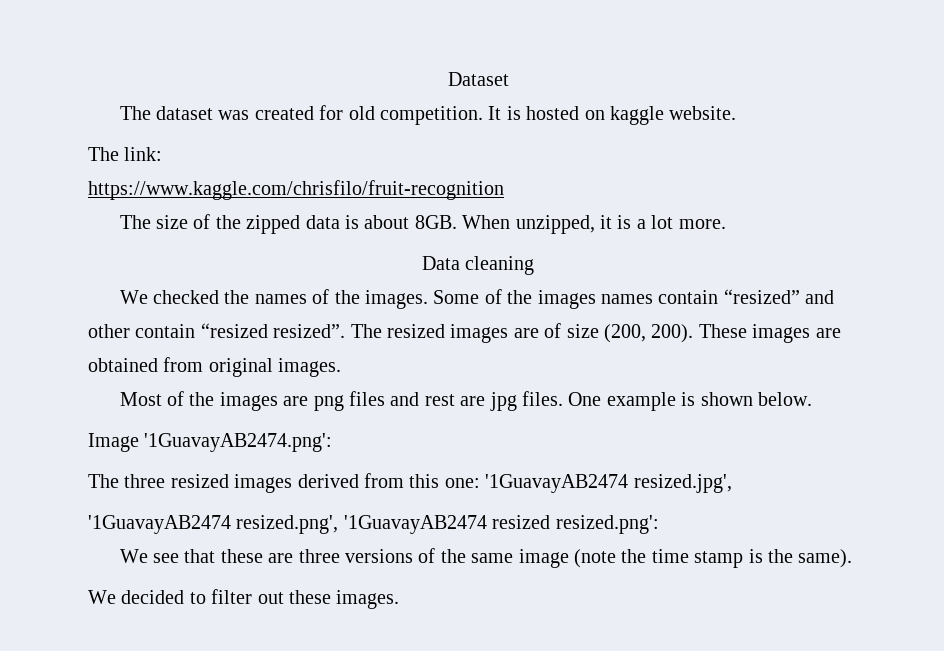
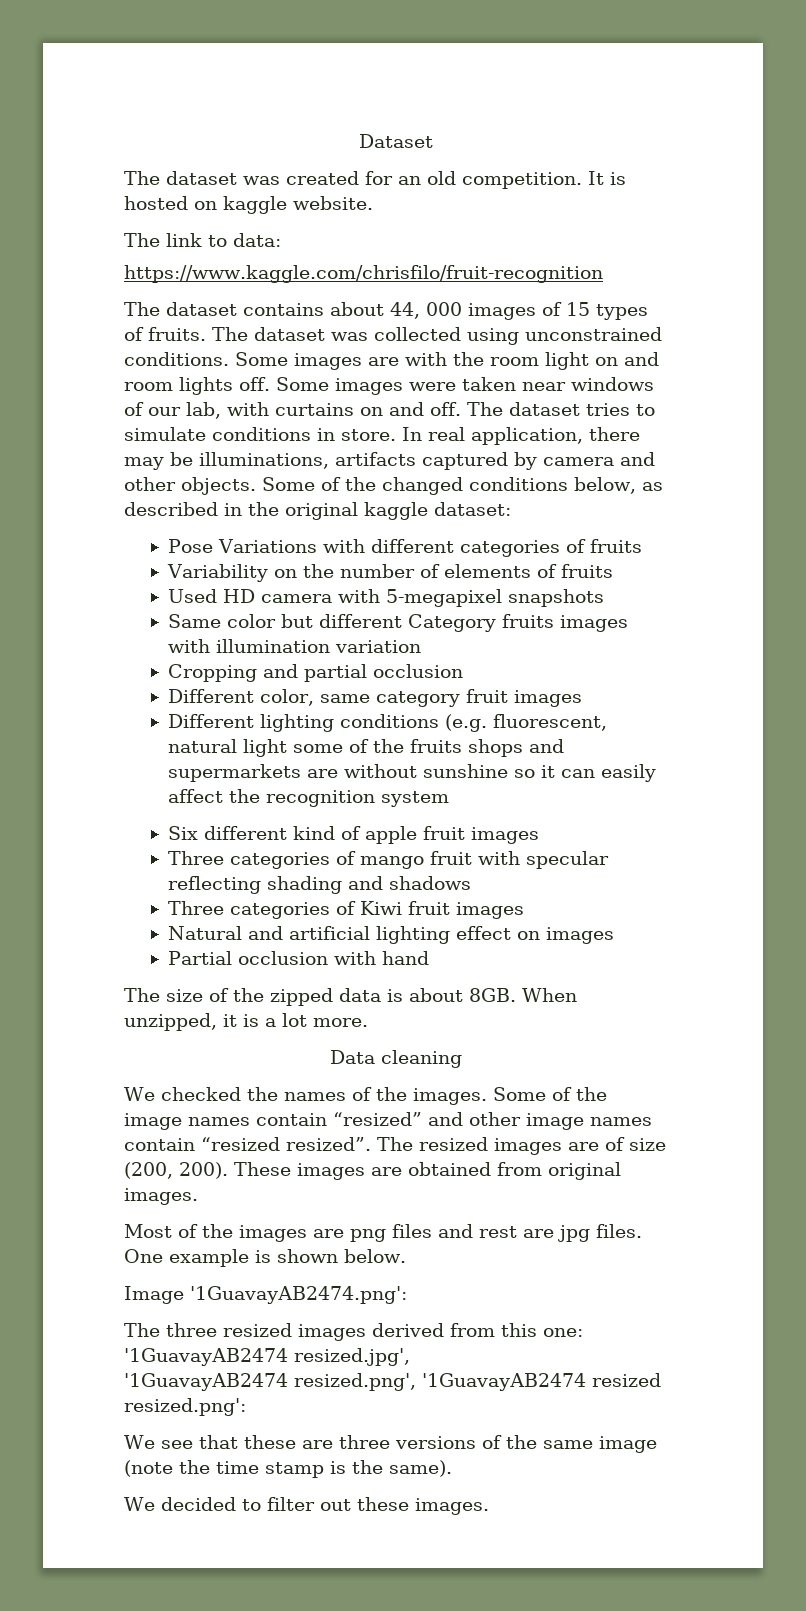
(344, 112) none -> [398,176,421,185] an
[124,147,163,161] [88,180,504,200] link: // https://www.kaggle.com/chrisfilo/fruit-recognition -> [166,233,281,247] [124,265,603,283] [124,302,648,320] [124,327,662,345] [124,352,659,370] [124,377,654,395] [124,402,655,419] [124,427,640,445] [124,452,655,470] [124,477,663,495] [124,502,511,520] [168,539,643,557] [167,564,614,582] [168,589,605,607] [168,614,629,632] [168,639,422,653] [168,664,464,682] [168,689,583,707] [168,714,608,732] [168,739,565,757] [168,764,657,782] [168,789,450,807] [168,826,540,844] [168,851,610,869] [168,876,472,894] [168,901,525,919] [168,926,615,944] [168,951,430,965] link to data: // https://www.kaggle.com/chrisfilo/fruit-recognition // The dataset contains about 44, 000 images of 15 types of fruits. The dataset was collected using unconstrained conditions. Some images are with the room light on and room lights off. Some images were taken near windows of our lab, with curtains on and off. The dataset tries to simulate conditions in store. In real application, there may be illuminations, artifacts captured by camera and other objects. Some of the changed conditions below, as described in the original kaggle dataset: // Pose Variations with different categories of fruits // Variability on the number of elements of fruits // Used HD camera with 5-megapixel snapshots // Same color but different Category fruits images with illumination variation // Cropping and partial occlusion // Different color, same category fruit images // Different lighting conditions (e.g. fluorescent, natural light some of the fruits shops and supermarkets are without sunshine so it can easily affect the recognition system // Six different kind of apple fruit images // Three categories of mango fruit with specular reflecting shading and shadows // Three categories of Kiwi fruit images // Natural and artificial lighting effect on images // Partial occlusion with hand
[537,290,596,309] images -> [124,1113,182,1130] image
(130, 331) none -> [526,1113,652,1130] image names

